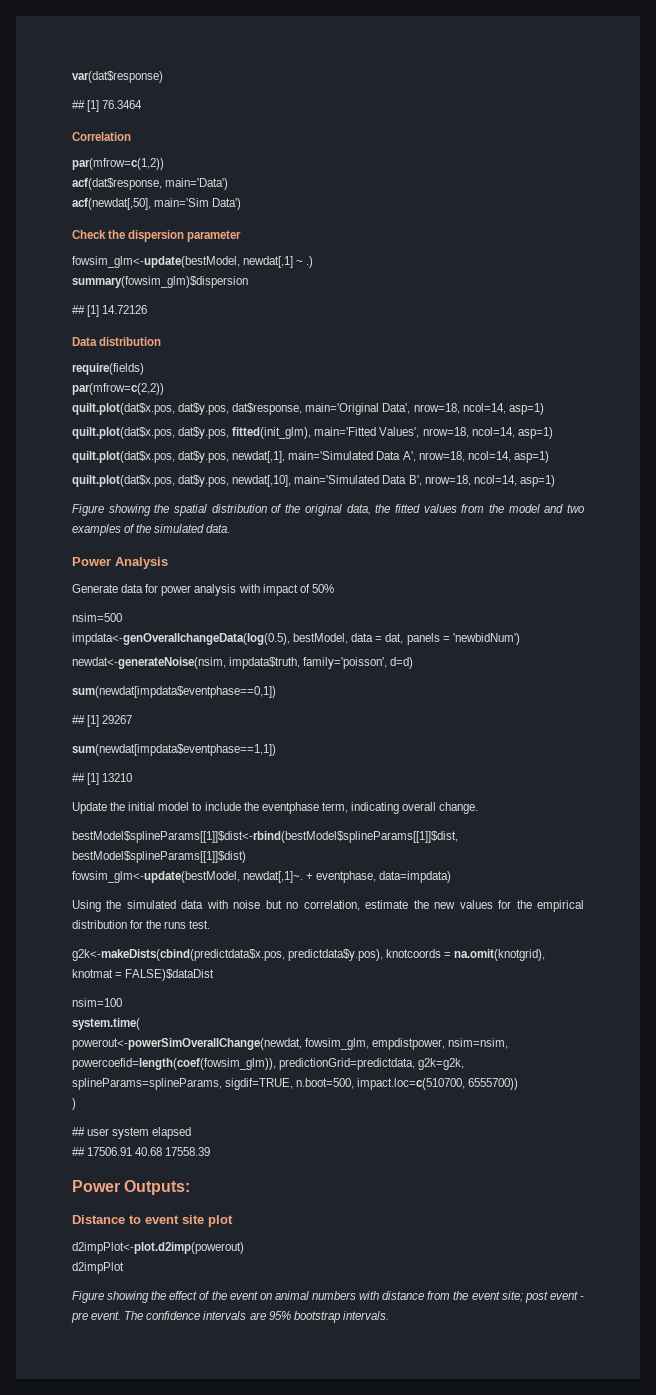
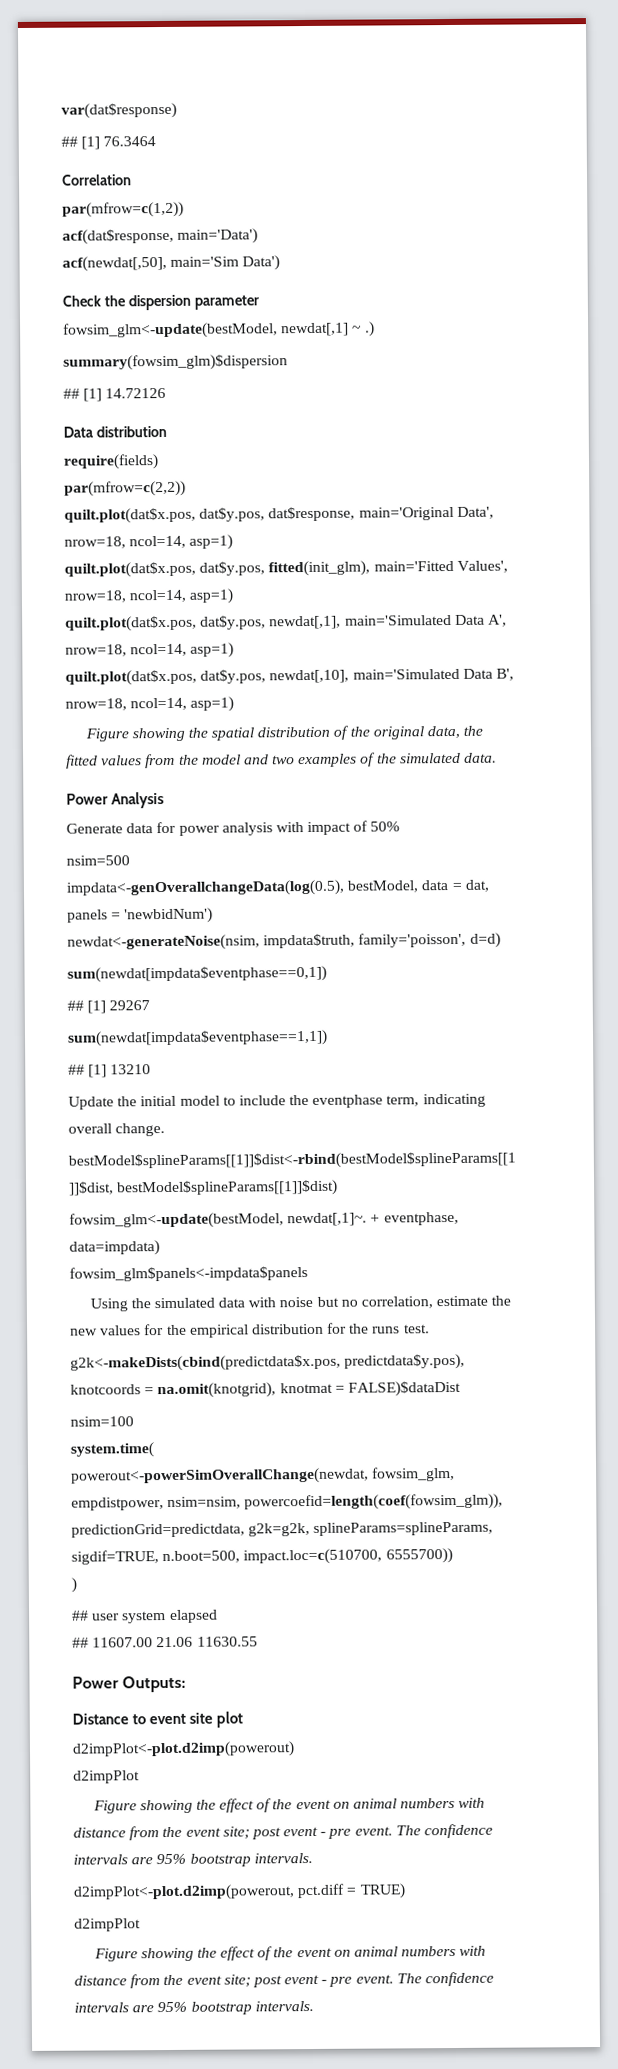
(452, 877) none -> [69,1266,308,1282] // fowsim_glm$panels<-impdata$panels
[87,1147,211,1156] 17506.91 40.68 17558.39 -> [92,1636,258,1648] 11607.00 21.06 11630.55
(389, 1315) none -> [73,1883,406,1901] [74,1918,141,1932] [93,1945,487,1962] [74,1971,495,1989] [74,2000,314,2015] // d2impPlot<-plot.d2imp(powerout, pct.diff = TRUE) // d2impPlot // Figure showing the effect of the event on animal numbers with distance from the event site; post event - pre event. The confidence intervals are 95% bootstrap intervals.

